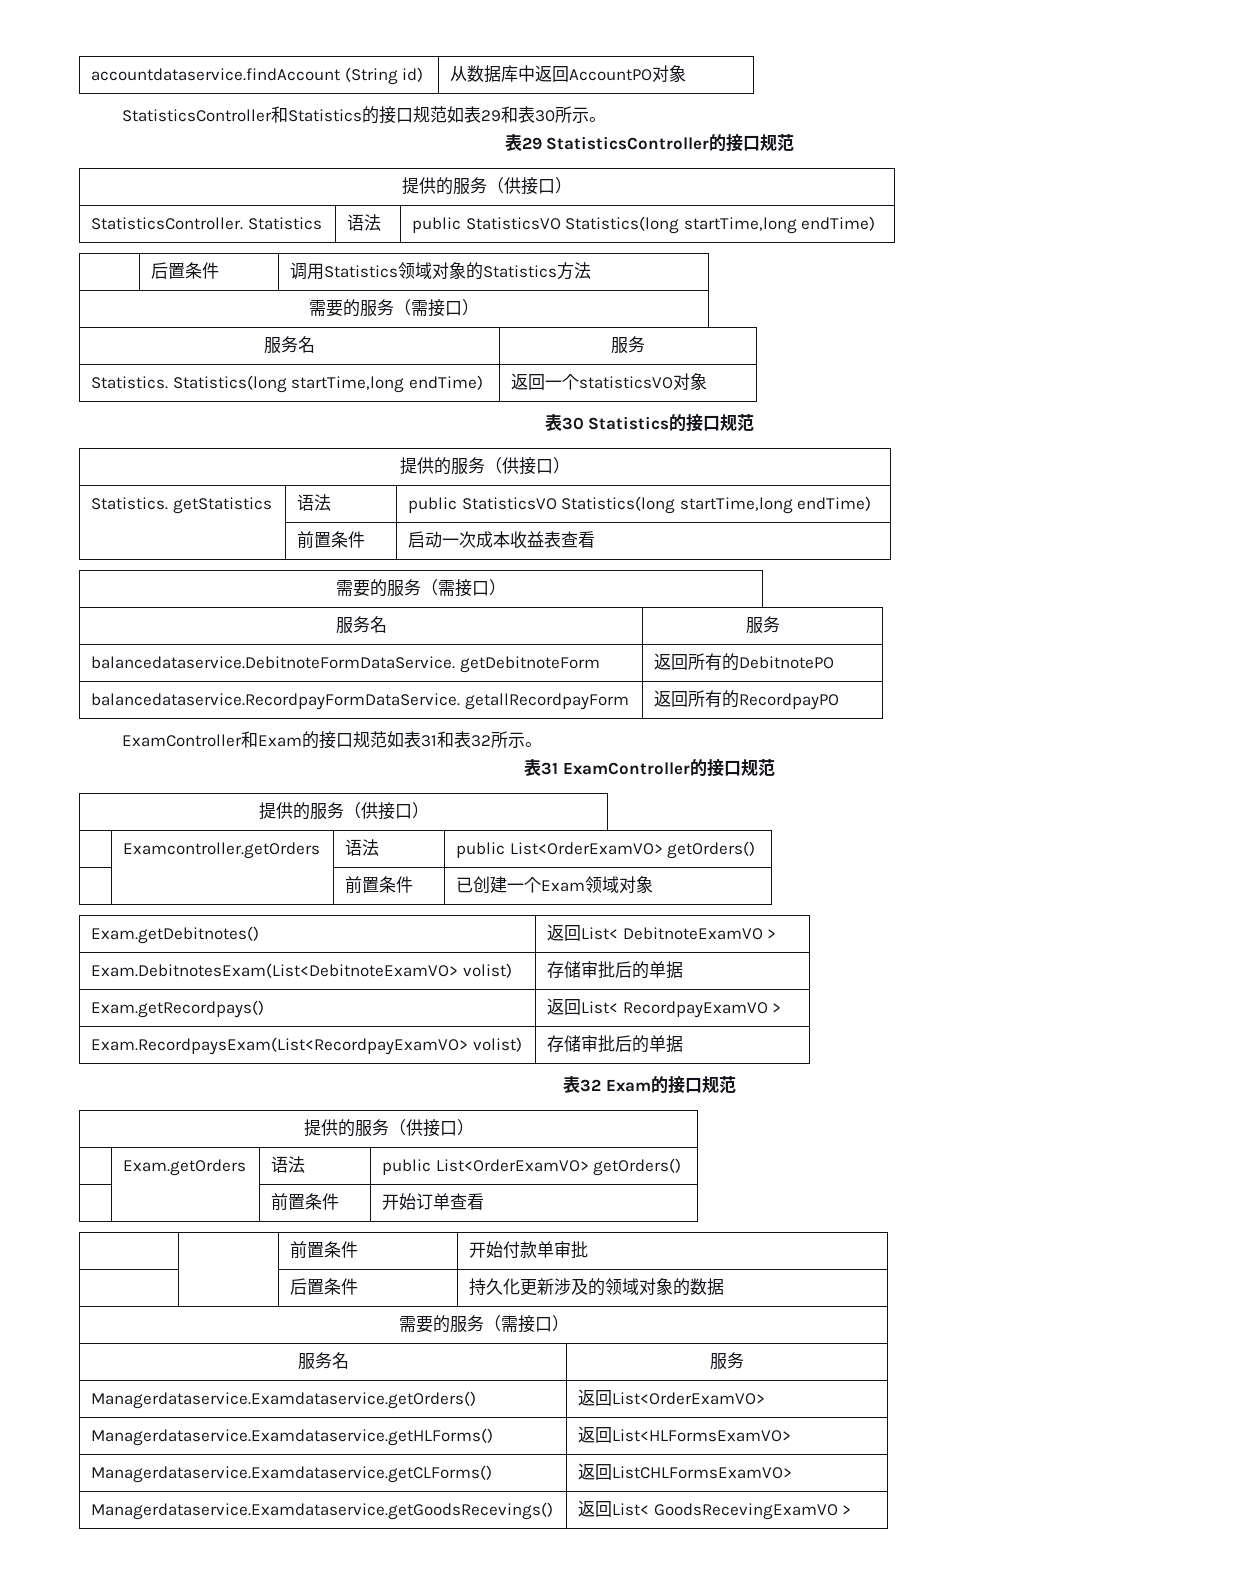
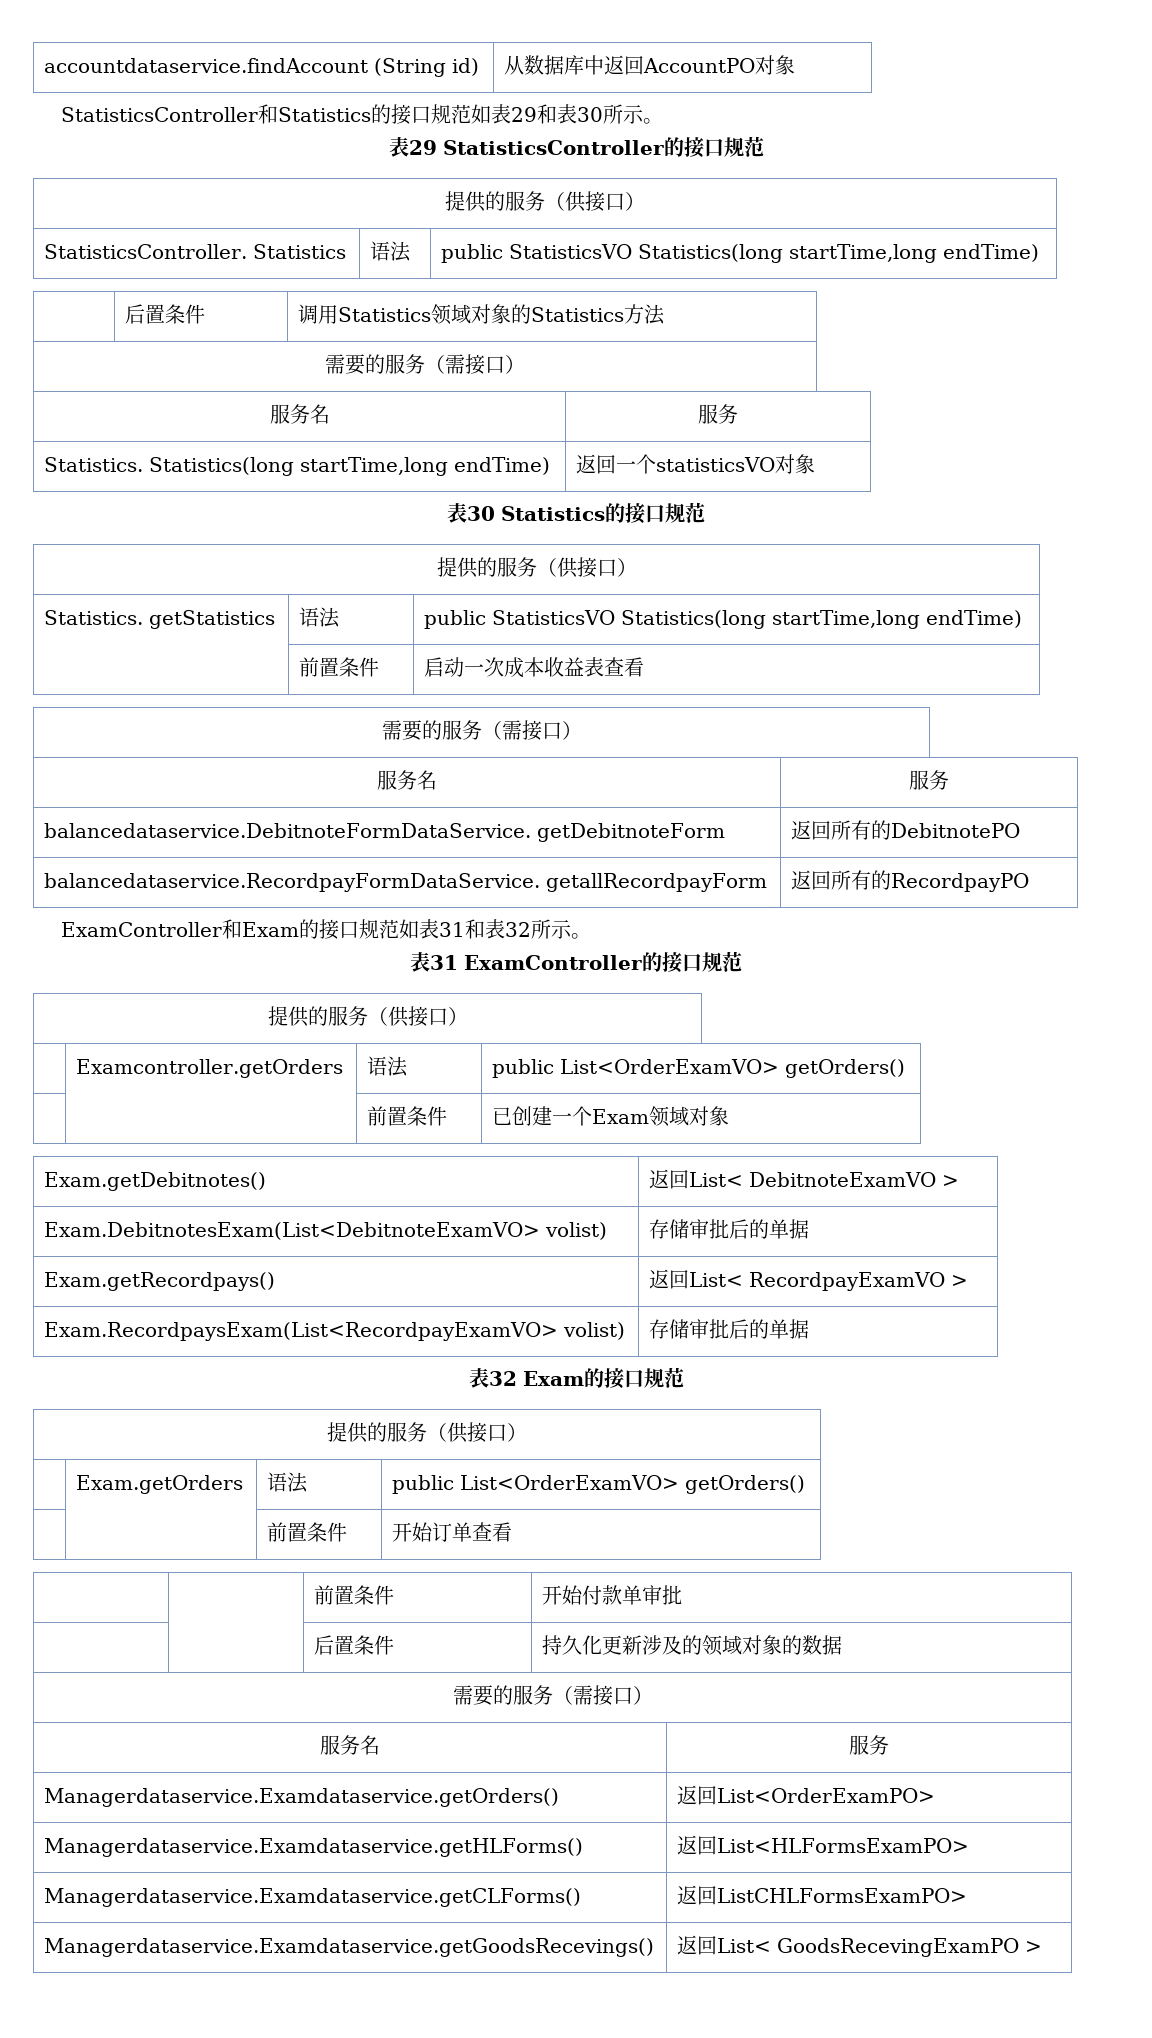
[612,1392,766,1405] List<OrderExamVO> -> [717,1788,936,1803] List<OrderExamPO>
[612,1429,792,1442] List<HLFormsExamVO> -> [717,1838,970,1853] List<HLFormsExamPO>
[612,1466,793,1479] ListCHLFormsExamVO> -> [717,1888,968,1903] ListCHLFormsExamPO>
[653,1503,838,1520] GoodsRecevingExamVO -> [777,1938,1020,1957] GoodsRecevingExamPO

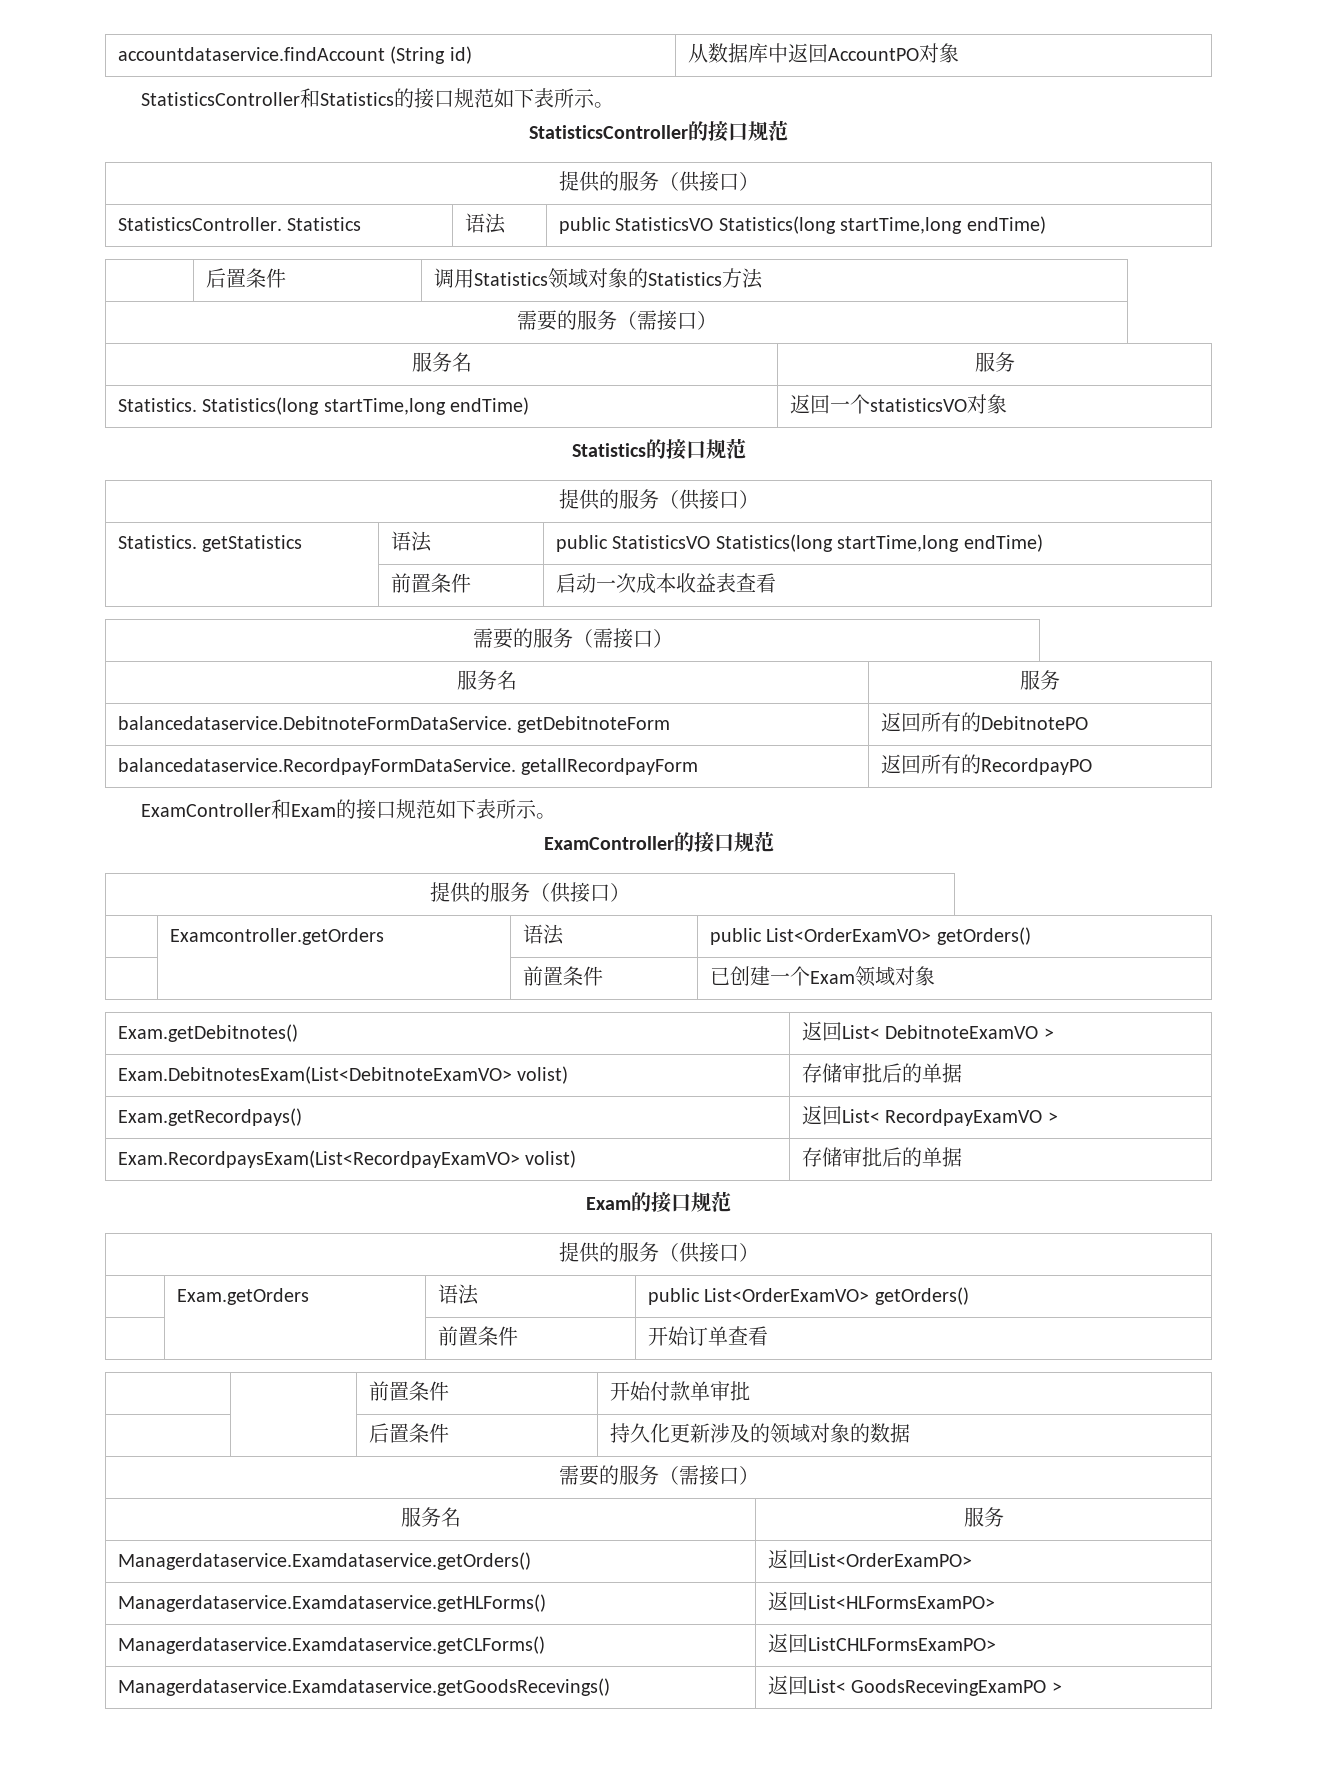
[491,104,664,124] [388,137,437,157] 表29和表30所示。 // 表29 -> [514,88,615,108] 下表所示。 //
[447,503,495,523] 表30 -> (1008, 404) none
[419,919,592,939] [410,952,458,972] 表31和表32所示。 // 表31 -> [456,799,557,819] 下表所示。 //
[468,1368,517,1388] 表32 -> (963, 1157) none

